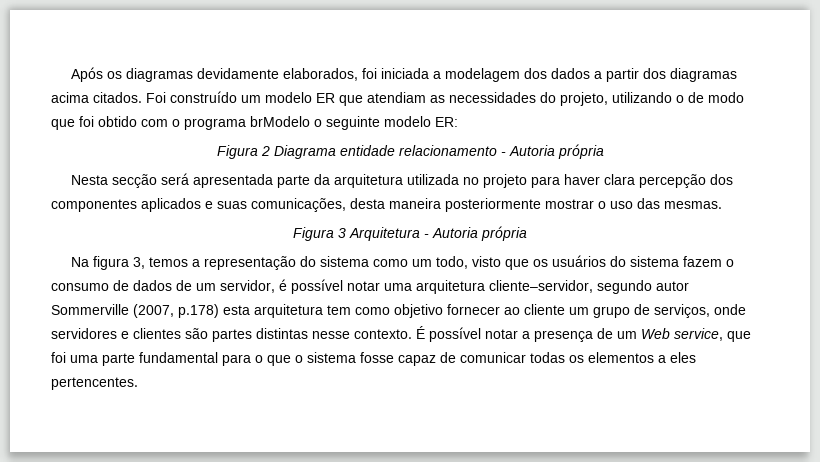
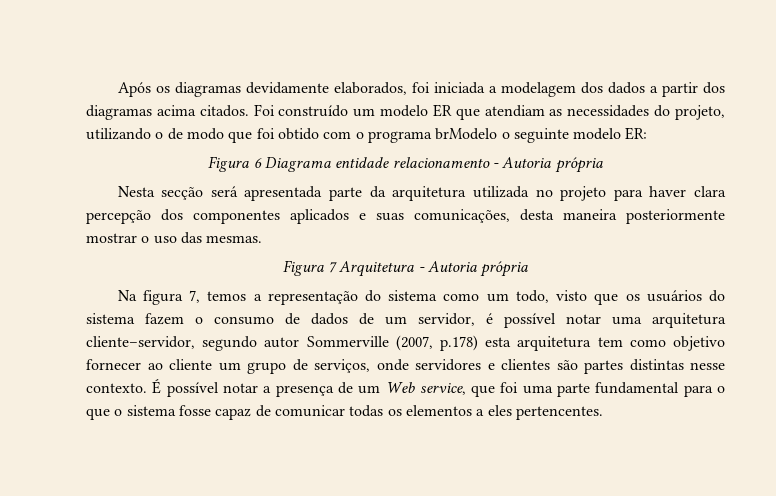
[260,146,270,156] 2 -> [253,158,262,168] 6
[338,228,346,238] 3 -> [328,262,338,273] 7
[132,257,145,269] 3, -> [189,290,201,303] 7,

